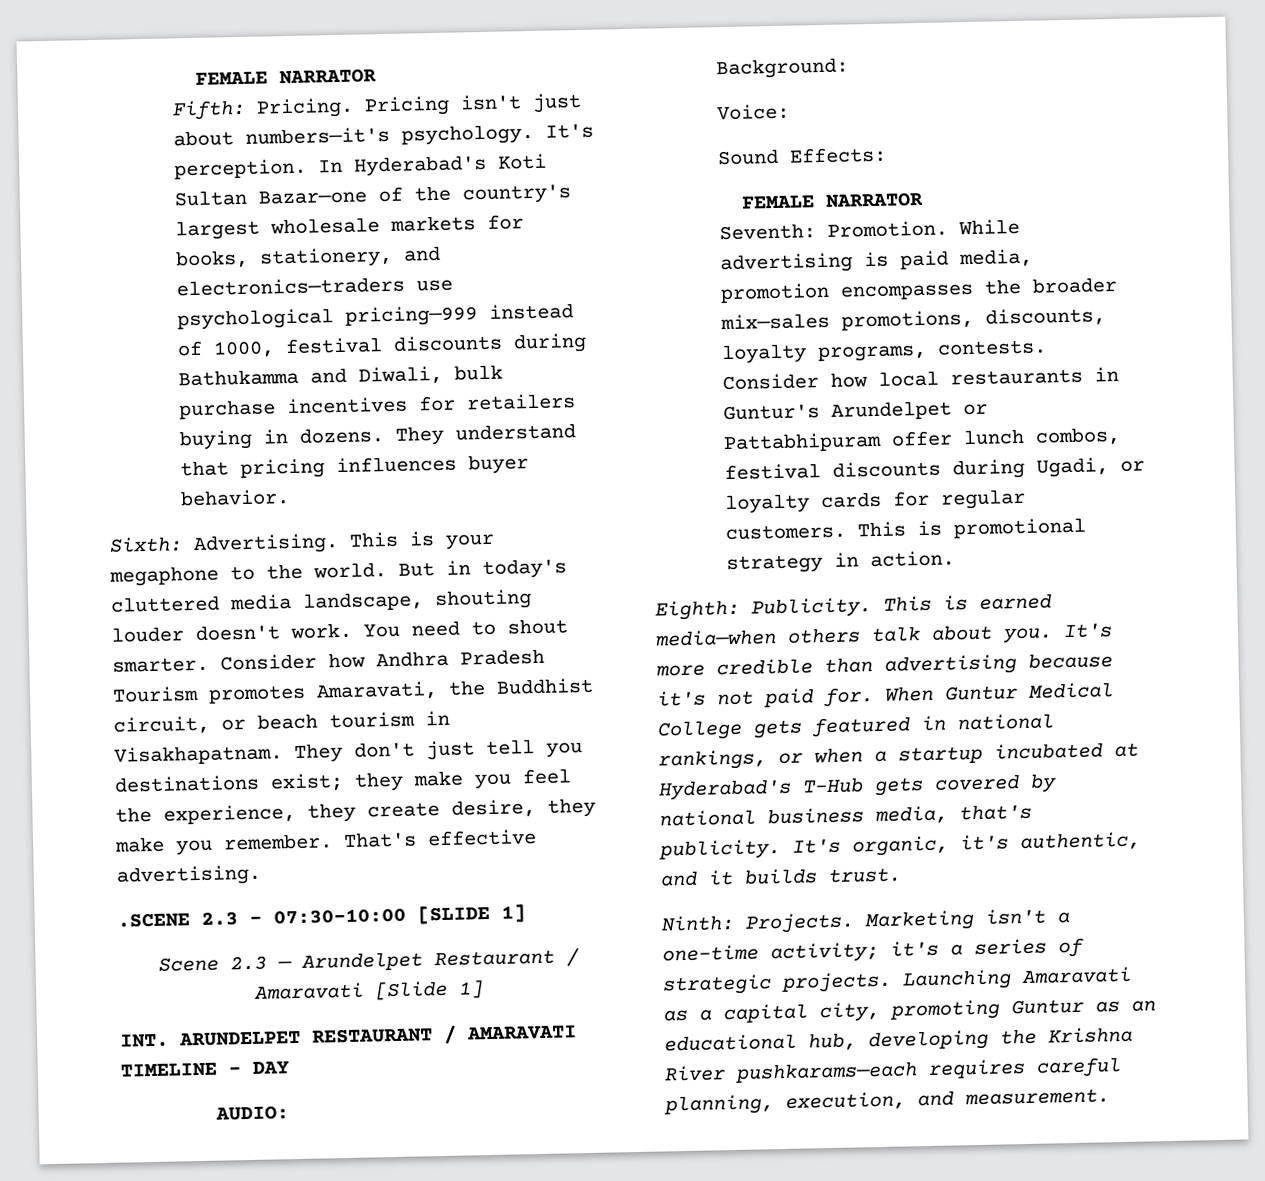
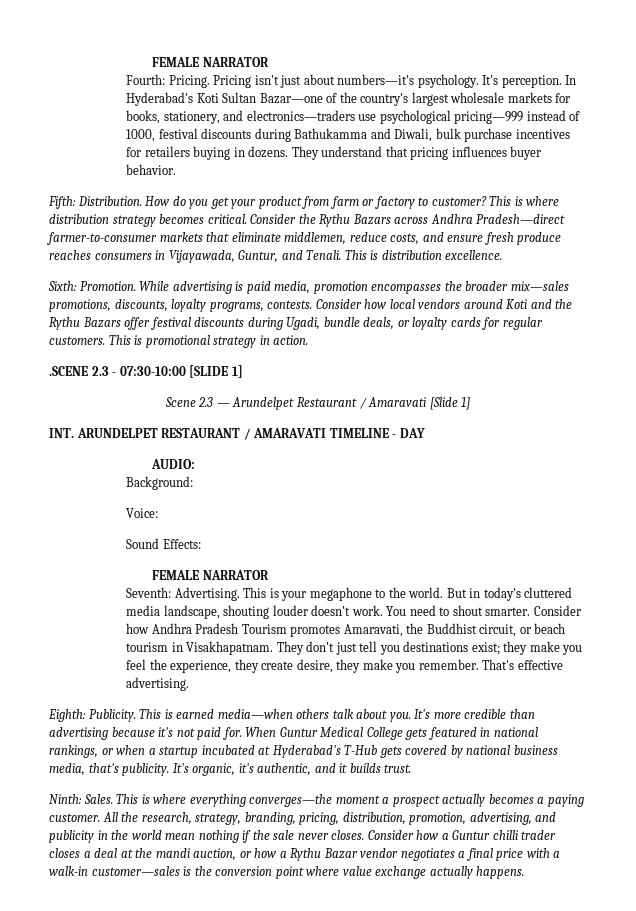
[195,68,378,85] [171,99,246,121] FEMALE NARRATOR // Fifth: -> [152,57,269,67] [126,74,166,85] FEMALE NARRATOR // Fourth:
[109,536,183,553] Sixth: -> [48,196,560,209] [49,214,566,227] [47,232,562,245] [49,250,503,263] [48,281,569,294] [49,299,573,312] [49,317,543,330] [49,335,309,348] [49,365,243,378] [164,397,471,410] [49,428,425,440] [151,459,196,469] [126,476,194,490] [126,508,159,518] [126,538,201,549] [152,570,269,580] [126,587,172,598] Fifth: Distribution. How do you get your product from farm or factory to customer? This is where distribution strategy becomes critical. Consider the Rythu Bazars across Andhra Pradesh—direct farmer-to-consumer markets that eliminate middlemen, reduce costs, and ensure fresh produce reaches consumers in Vijayawada, Guntur, and Tenali. This is distribution excellence. // Sixth: Promotion. While advertising is paid media, promotion encompasses the broader mix—sales promotions, discounts, loyalty programs, contests. Consider how local vendors around Koti and the Rythu Bazars offer festival discounts during Ugadi, bundle deals, or loyalty cards for regular customers. This is promotional strategy in action. // .SCENE 2.3 - 07:30-10:00 [SLIDE 1] // Scene 2.3 — Arundelpet Restaurant / Amaravati [Slide 1] // INT. ARUNDELPET RESTAURANT / AMARAVATI TIMELINE - DAY // AUDIO: // Background: // Voice: // Sound Effects: // FEMALE NARRATOR // Seventh:
[117,904,526,928] [157,948,580,972] [253,980,484,1001] [120,1025,577,1048] [120,1061,289,1078] [215,1105,290,1121] [715,57,849,80] [716,103,790,121] [716,146,887,166] [741,191,925,209] [718,218,1020,241] [719,248,1033,275] [719,276,1117,304] [719,307,1106,331] [720,339,1047,365] [721,366,1119,391] [722,400,988,421] [722,426,1121,454] [723,457,1145,481] [724,488,1026,515] [724,517,1086,541] [725,550,955,575] // .SCENE 2.3 - 07:30-10:00 [SLIDE 1] // Scene 2.3 — Arundelpet Restaurant / Amaravati [Slide 1] // INT. ARUNDELPET RESTAURANT / AMARAVATI TIMELINE - DAY // AUDIO: // Background: // Voice: // Sound Effects: // FEMALE NARRATOR // Seventh: Promotion. While advertising is paid media, promotion encompasses the broader mix—sales promotions, discounts, loyalty programs, contests. Consider how local restaurants in Guntur's Arundelpet or Pattabhipuram offer lunch combos, festival discounts during Ugadi, or loyalty cards for regular customers. This is promotional strategy in action. -> (190, 684) none
[745,908,1070,934] [662,937,1085,964] [662,966,1132,996] [663,998,1156,1024] [664,1026,1133,1052] [664,1057,1122,1083] [664,1088,1110,1116] Projects. Marketing isn't a one-time activity; it's a series of strategic projects. Launching Amaravati as a capital city, promoting Guntur as an educational hub, developing the Krishna River pushkarams—each requires careful planning, execution, and measurement. -> [83,794,584,807] [49,812,557,825] [49,830,557,843] [49,848,561,861] [49,866,525,879] Sales. This is where everything converges—the moment a prospect actually becomes a paying customer. All the research, strategy, branding, pricing, distribution, promotion, advertising, and publicity in the world mean nothing if the sale never closes. Consider how a Guntur chilli trader closes a deal at the mandi auction, or how a Rythu Bazar vendor negotiates a final price with a walk-in customer—sales is the conversion point where value exchange actually happens.

